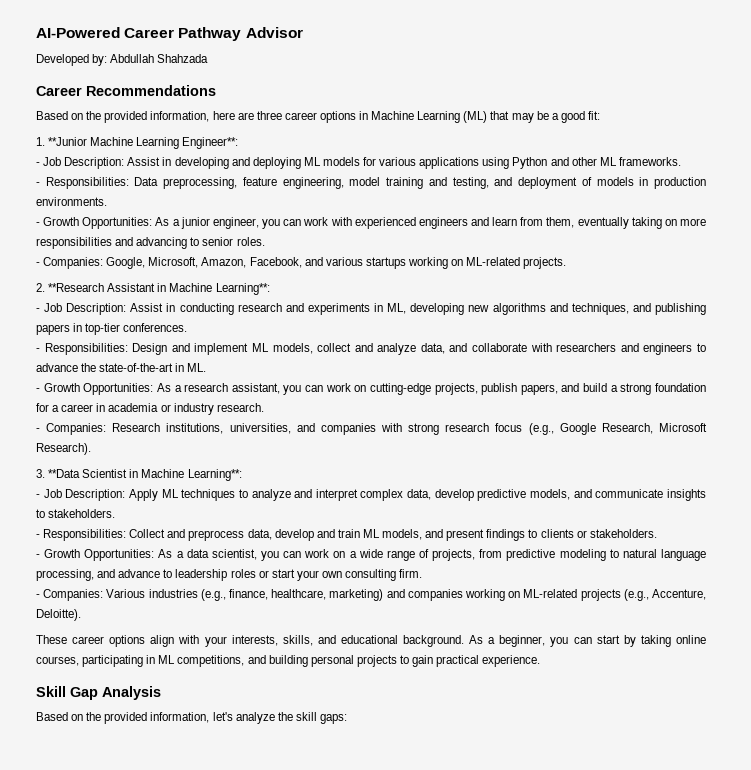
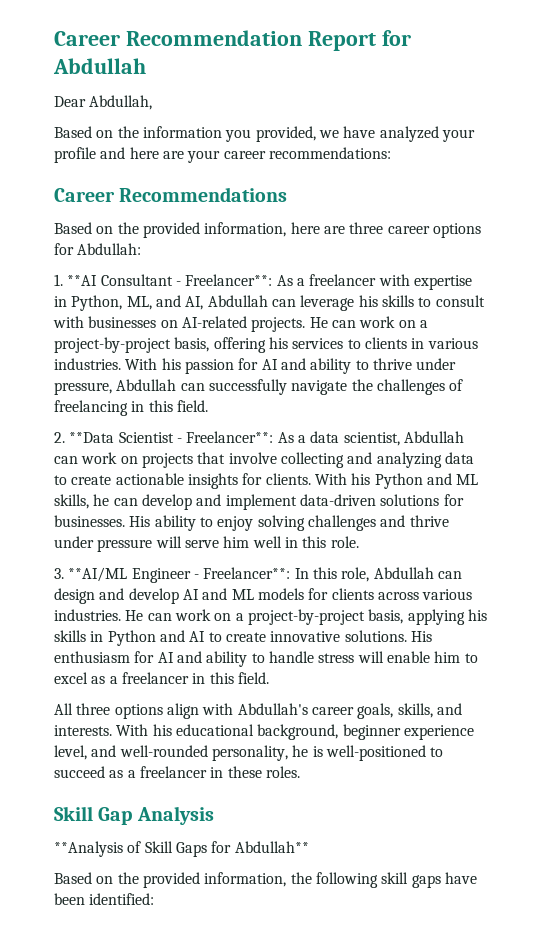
[36,27,303,41] [36,54,209,66] AI-Powered Career Pathway Advisor // Developed by: Abdullah Shahzada -> [54,30,411,51] [53,58,146,74] [54,95,153,110] [54,126,475,142] [54,147,391,163] Career Recommendation Report for Abdullah // Dear Abdullah, // Based on the information you provided, we have analyzed your profile and here are your career recommendations:
[359,111,600,123] [36,137,239,149] [36,157,681,169] [36,177,707,189] [36,197,107,206] [36,217,706,229] [36,237,265,249] [36,257,567,269] [36,283,270,295] [36,303,706,315] [36,323,188,335] [36,343,706,355] [36,363,207,372] [36,383,707,395] [36,403,264,415] [36,423,707,435] [36,443,91,455] [36,469,242,481] [36,489,706,501] [36,509,116,518] [36,529,657,541] [36,549,706,561] [36,569,423,581] [36,589,706,601] [36,609,81,621] [36,635,706,647] [36,655,541,667] [36,686,161,700] [36,712,347,724] in Machine Learning (ML) that may be a good fit: // 1. **Junior Machine Learning Engineer**: // - Job Description: Assist in developing and deploying ML models for various applications using Python and other ML frameworks. // - Responsibilities: Data preprocessing, feature engineering, model training and testing, and deployment of models in production environments. // - Growth Opportunities: As a junior engineer, you can work with experienced engineers and learn from them, eventually taking on more responsibilities and advancing to senior roles. // - Companies: Google, Microsoft, Amazon, Facebook, and various startups working on ML-related projects. // 2. **Research Assistant in Machine Learning**: // - Job Description: Assist in conducting research and experiments in ML, developing new algorithms and techniques, and publishing papers in top-tier conferences. // - Responsibilities: Design and implement ML models, collect and analyze data, and collaborate with researchers and engineers to advance the state-of-the-art in ML. // - Growth Opportunities: As a research assistant, you can work on cutting-edge projects, publish papers, and build a strong foundation for a career in academia or industry research. // - Companies: Research institutions, universities, and companies with strong research focus (e.g., Google Research, Microsoft Research). // 3. **Data Scientist in Machine Learning**: // - Job Description: Apply ML techniques to analyze and interpret complex data, develop predictive models, and communicate insights to stakeholders. // - Responsibilities: Collect and preprocess data, develop and train ML models, and present findings to clients or stakeholders. // - Growth Opportunities: As a data scientist, you can work on a wide range of projects, from predictive modeling to natural language processing, and advance to leadership roles or start your own consulting firm. // - Companies: Various industries (e.g., finance, healthcare, marketing) and companies working on ML-related projects (e.g., Accenture, Deloitte). // These career options align with your interests, skills, and educational background. As a beginner, you can start by taking online courses, participating in ML competitions, and building personal projects to gain practical experience. // Skill Gap Analysis // Based on the provided information, let's analyze the skill gaps: -> [54,243,142,255] [54,274,472,290] [54,295,485,311] [53,316,428,332] [54,337,478,353] [54,358,457,374] [54,379,464,395] [54,400,208,416] [54,431,464,446] [54,452,474,468] [54,473,479,489] [54,494,464,510] [54,515,449,531] [54,536,359,552] [54,567,462,583] [54,588,473,604] [54,609,487,625] [54,630,432,646] [54,651,478,667] [54,672,269,684] [54,703,462,719] [54,724,474,740] [54,745,444,761] [54,766,300,778] [54,806,214,825] [54,841,309,857] [54,872,477,888] [54,893,155,905] for Abdullah: // 1. **AI Consultant - Freelancer**: As a freelancer with expertise in Python, ML, and AI, Abdullah can leverage his skills to consult with businesses on AI-related projects. He can work on a project-by-project basis, offering his services to clients in various industries. With his passion for AI and ability to thrive under pressure, Abdullah can successfully navigate the challenges of freelancing in this field. // 2. **Data Scientist - Freelancer**: As a data scientist, Abdullah can work on projects that involve collecting and analyzing data to create actionable insights for clients. With his Python and ML skills, he can develop and implement data-driven solutions for businesses. His ability to enjoy solving challenges and thrive under pressure will serve him well in this role. // 3. **AI/ML Engineer - Freelancer**: In this role, Abdullah can design and develop AI and ML models for clients across various industries. He can work on a project-by-project basis, applying his skills in Python and AI to create innovative solutions. His enthusiasm for AI and ability to handle stress will enable him to excel as a freelancer in this field. // All three options align with Abdullah's career goals, skills, and interests. With his educational background, beginner experience level, and well-rounded personality, he is well-positioned to succeed as a freelancer in these roles. // Skill Gap Analysis // **Analysis of Skill Gaps for Abdullah** // Based on the provided information, the following skill gaps have been identified:

